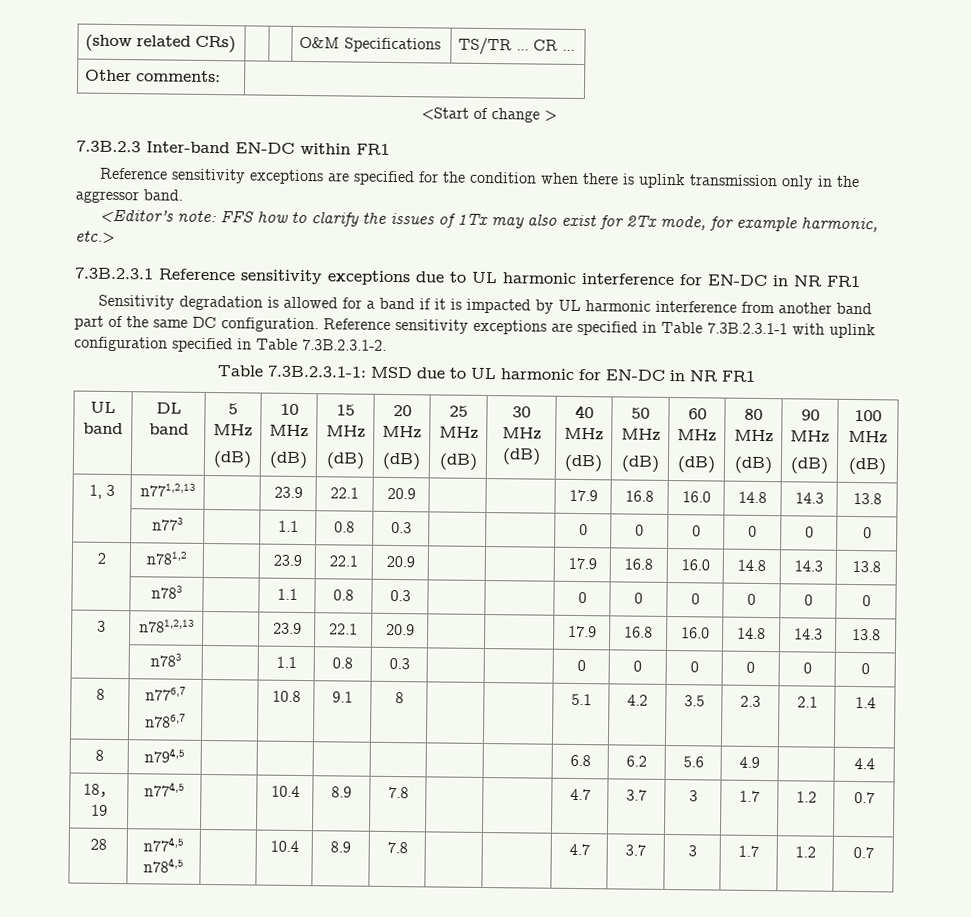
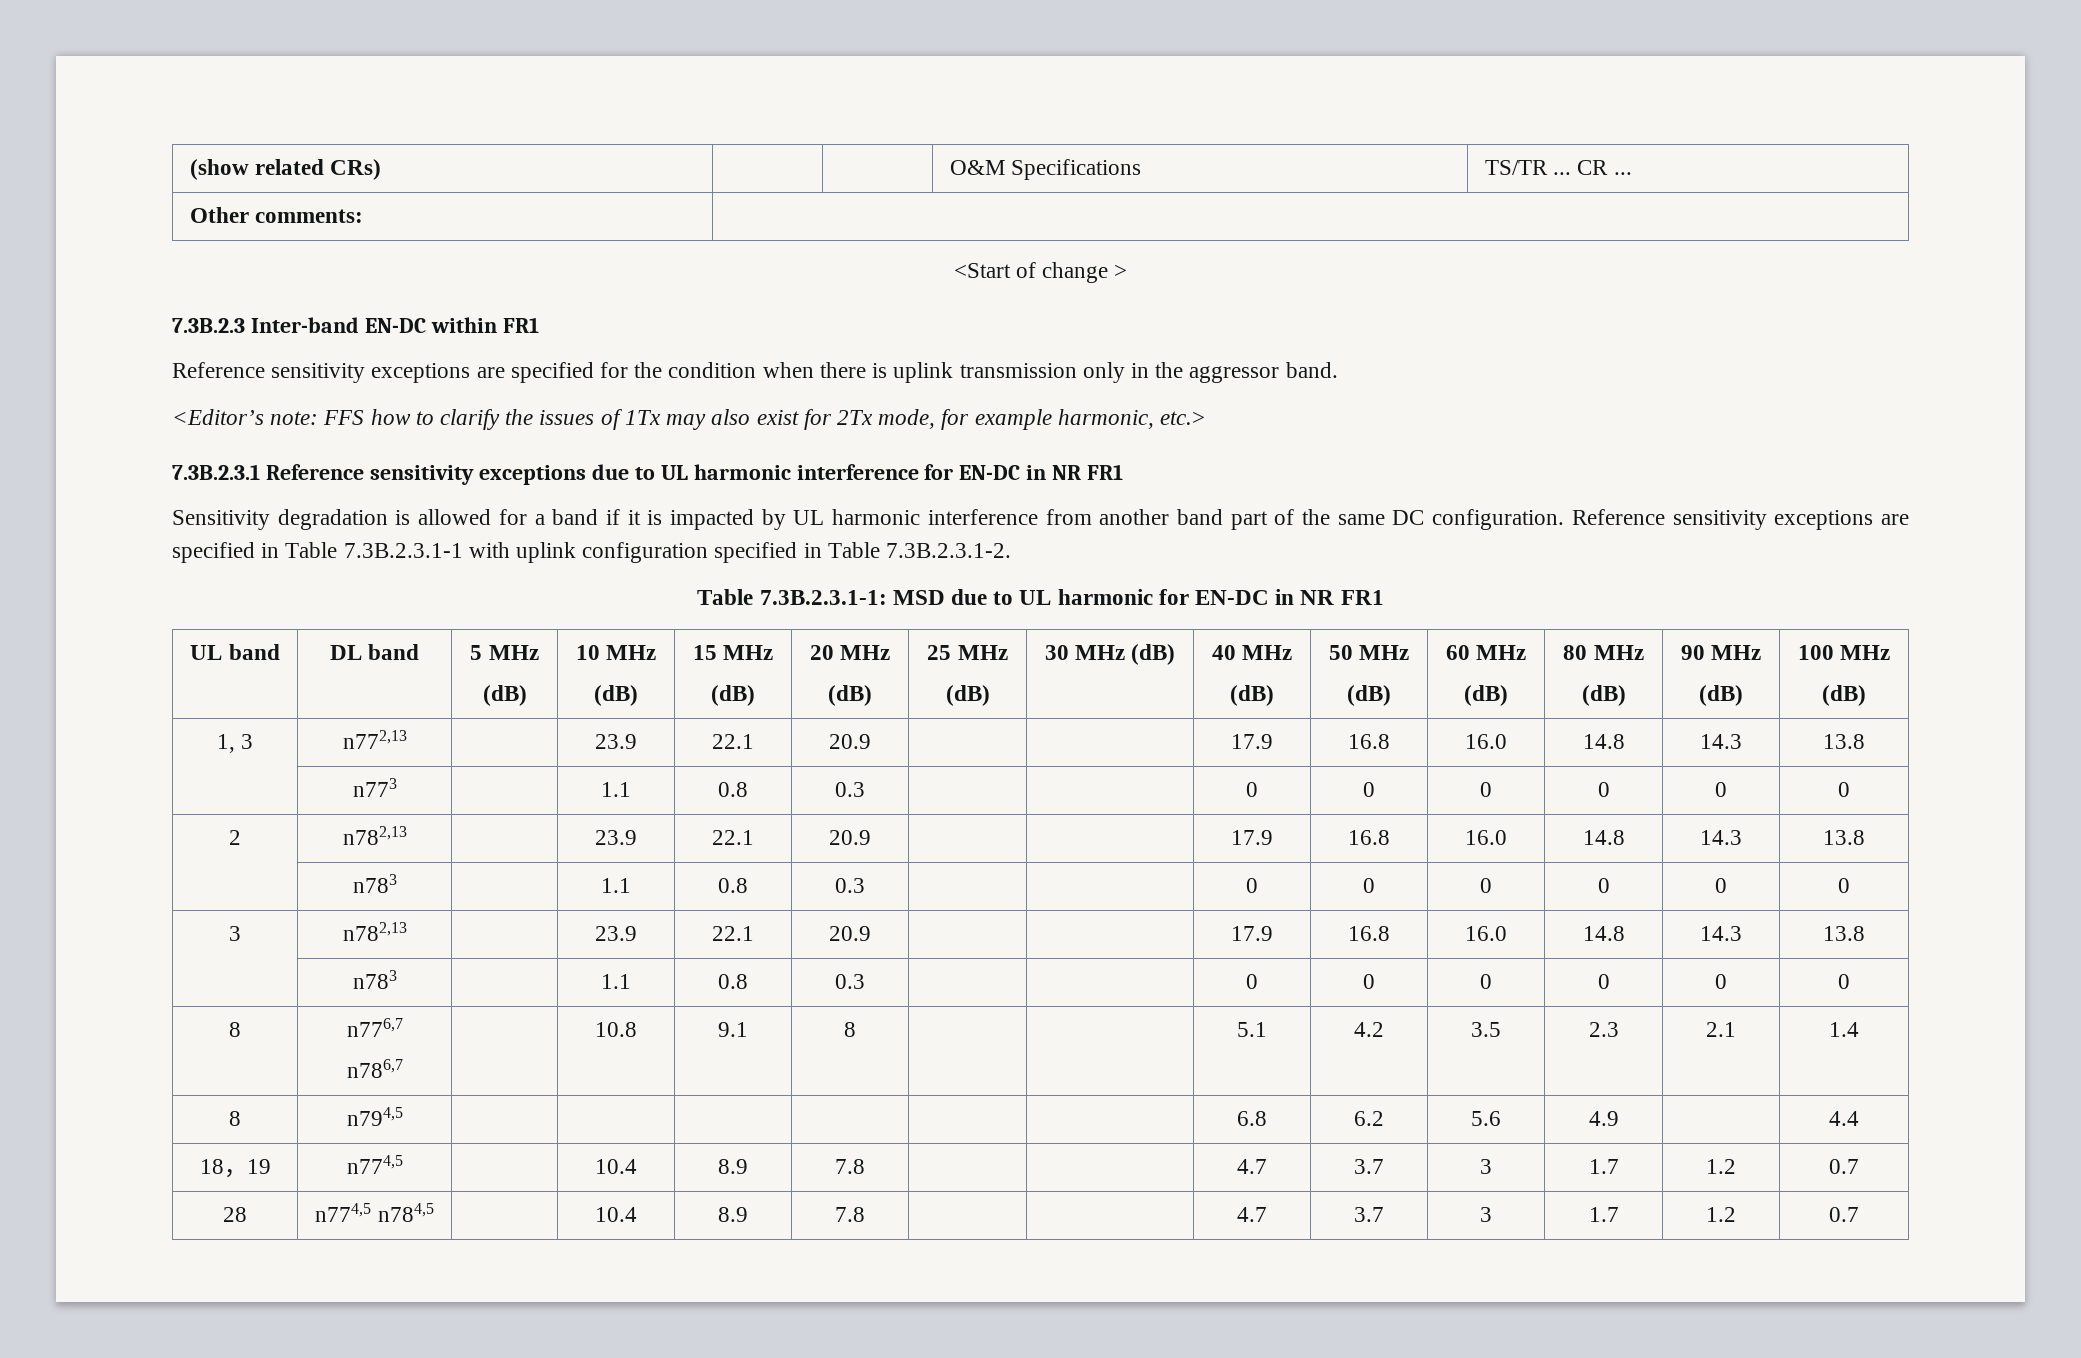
[139,483,196,497] n771,2,13 -> [342,730,407,749] n772,13
[146,551,187,565] n781,2 -> [342,826,407,845] n782,13
[138,619,195,633] n781,2,13 -> [342,922,407,941] n782,13

